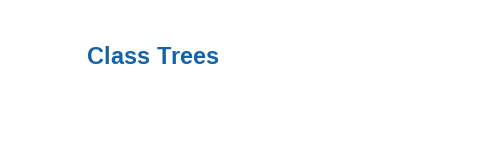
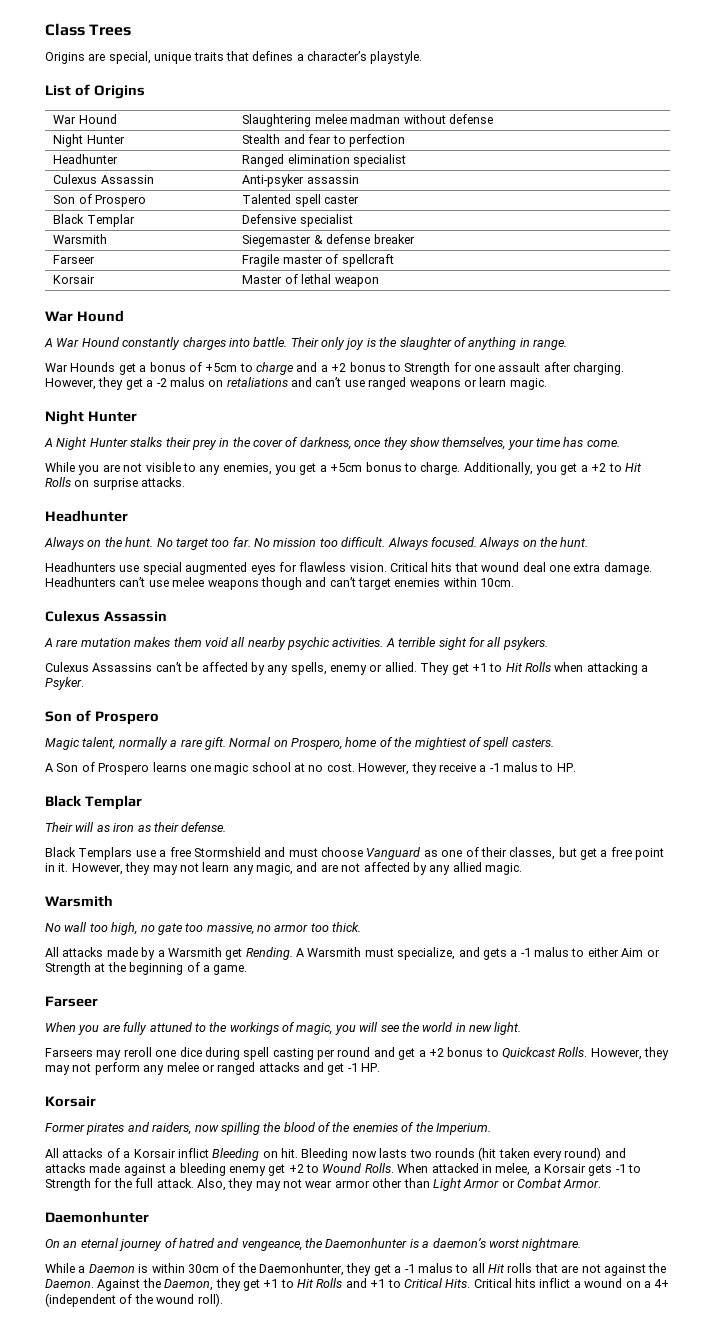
(219, 55) none -> [45,51,423,64] [45,84,145,99] [53,114,117,124] [242,114,493,127] [53,134,125,147] [242,134,405,147] [53,154,119,164] [242,154,407,167] [53,174,154,184] [242,174,359,187] [53,194,147,207] [242,194,360,207] [53,214,135,227] [242,214,353,227] [53,234,108,244] [242,234,415,247] [53,255,96,264] [242,254,394,267] [53,275,96,284] [242,274,379,287] [45,310,124,322] [44,337,567,350] [45,362,625,375] [45,377,547,390] [45,410,137,425] [44,437,620,450] [45,462,642,475] [45,477,186,490] [45,510,128,522] [44,537,589,550] [45,562,652,575] [45,577,515,590] [45,610,167,622] [44,637,548,650] [45,662,649,675] [45,677,84,690] [45,710,159,725] [45,737,554,750] [45,762,576,775] [45,795,142,810] [45,822,227,832] [45,847,665,860] [45,862,522,875] [45,895,113,907] [45,922,362,935] [45,947,660,960] [45,962,248,975] [45,996,98,1007] [45,1022,522,1035] [45,1047,670,1060] [45,1062,381,1075] [45,1096,96,1107] [45,1122,491,1135] [45,1147,626,1161] [45,1163,642,1176] [45,1178,602,1191] [45,1211,149,1223] [45,1238,582,1251] [45,1263,667,1276] [45,1278,670,1291] [45,1293,223,1307] // Origins are special, unique traits that defines a character’s playstyle. // List of Origins // War Hound | Slaughtering melee madman without defense // Night Hunter | Stealth and fear to perfection // Headhunter | Ranged elimination specialist // Culexus Assassin | Anti-psyker assassin // Son of Prospero | Talented spell caster // Black Templar | Defensive specialist // Warsmith | Siegemaster & defense breaker // Farseer | Fragile master of spellcraft // Korsair | Master of lethal weapon // War Hound // A War Hound constantly charges into battle. Their only joy is the slaughter of anything in range. // War Hounds get a bonus of +5cm to charge and a +2 bonus to Strength for one assault after charging. However, they get a -2 malus on retaliations and can’t use ranged weapons or learn magic. // Night Hunter // A Night Hunter stalks their prey in the cover of darkness, once they show themselves, your time has come. // While you are not visible to any enemies, you get a +5cm bonus to charge. Additionally, you get a +2 to Hit Rolls on surprise attacks. // Headhunter // Always on the hunt. No target too far. No mission too difficult. Always focused. Always on the hunt. // Headhunters use special augmented eyes for flawless vision. Critical hits that wound deal one extra damage. Headhunters can’t use melee weapons though and can’t target enemies within 10cm. // Culexus Assassin // A rare mutation makes them void all nearby psychic activities. A terrible sight for all psykers. // Culexus Assassins can’t be affected by any spells, enemy or allied. They get +1 to Hit Rolls when attacking a Psyker. // Son of Prospero // Magic talent, normally a rare gift. Normal on Prospero, home of the mightiest of spell casters. // A Son of Prospero learns one magic school at no cost. However, they receive a -1 malus to HP. // Black Templar // Their will as iron as their defense. // Black Templars use a free Stormshield and must choose Vanguard as one of their classes, but get a free point in it. However, they may not learn any magic, and are not affected by any allied magic. // Warsmith // No wall too high, no gate too massive, no armor too thick. // All attacks made by a Warsmith get Rending. A Warsmith must specialize, and gets a -1 malus to either Aim or Strength at the beginning of a game. // Farseer // When you are fully attuned to the workings of magic, you will see the world in new light. // Farseers may reroll one dice during spell casting per round and get a +2 bonus to Quickcast Rolls. However, they may not perform any melee or ranged attacks and get -1 HP. // Korsair // Former pirates and raiders, now spilling the blood of the enemies of the Imperium. // All attacks of a Korsair inflict Bleeding on hit. Bleeding now lasts two rounds (hit taken every round) and attacks made against a bleeding enemy get +2 to Wound Rolls. When attacked in melee, a Korsair gets -1 to Strength for the full attack. Also, they may not wear armor other than Light Armor or Combat Armor. // Daemonhunter // On an eternal journey of hatred and vengeance, the Daemonhunter is a daemon’s worst nightmare. // While a Daemon is within 30cm of the Daemonhunter, they get a -1 malus to all Hit rolls that are not against the Daemon. Against the Daemon, they get +1 to Hit Rolls and +1 to Critical Hits. Critical hits inflict a wound on a 4+ (independent of the wound roll).

